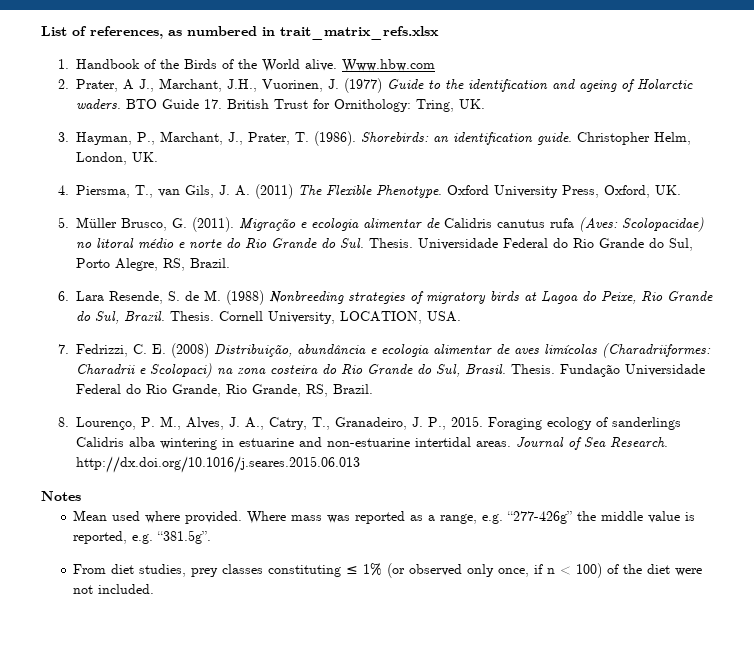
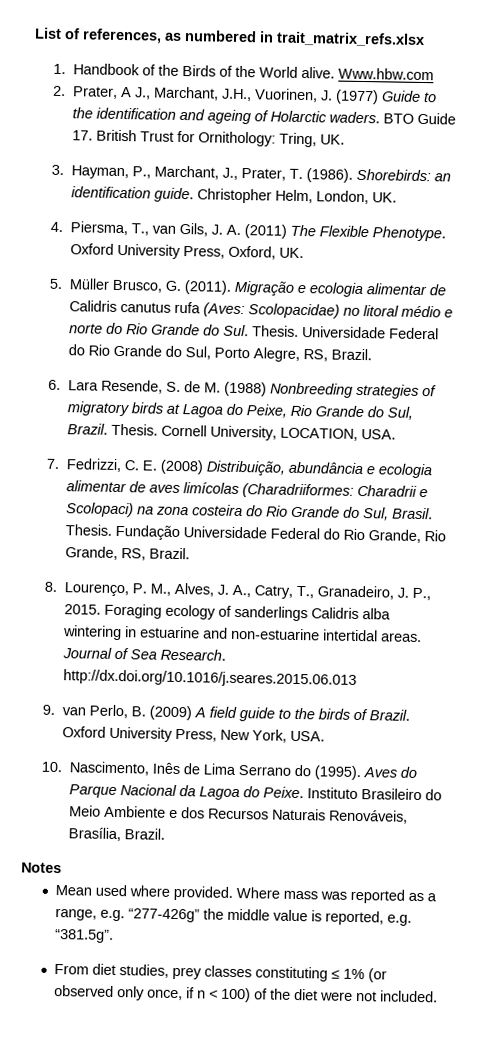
(360, 464) none -> [42,704,410,722] [61,726,325,743] [41,761,417,781] [68,784,442,801] [68,805,408,824] [67,827,165,842] // 9. van Perlo, B. (2009) A field guide to the birds of Brazil. Oxford University Press, New York, USA. // 10. Nascimento, Inês de Lima Serrano do (1995). Aves do Parque Nacional da Lagoa do Peixe. Instituto Brasileiro do Meio Ambiente e dos Recursos Naturais Renováveis, Brasília, Brazil.

